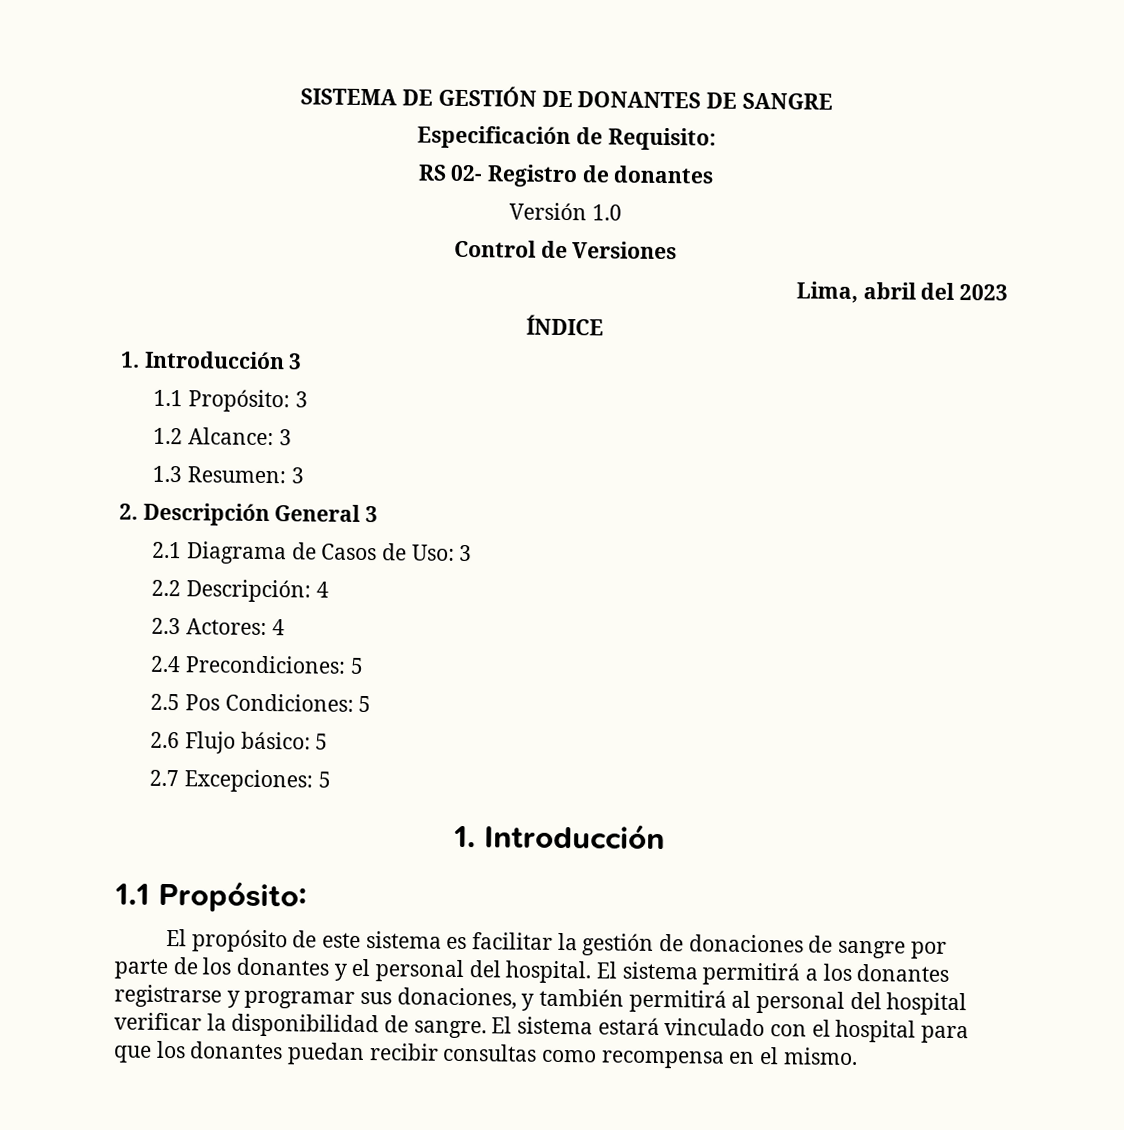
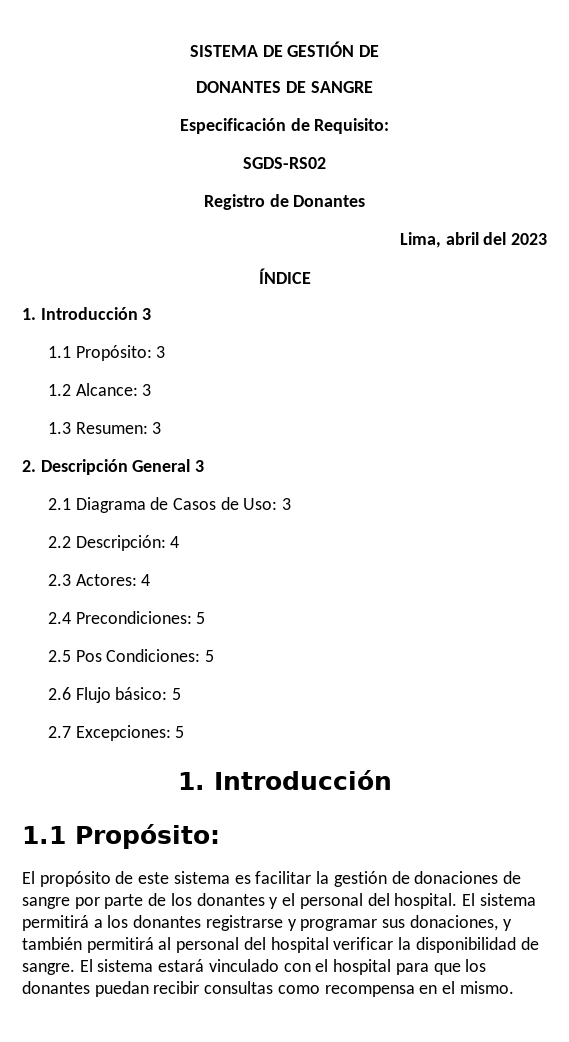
(573, 99) none -> (380, 51) //
[417,164,715,188] [509,202,622,221] [453,239,678,260] RS 02- Registro de donantes // Versión 1.0 // Control de Versiones -> [243,157,326,169] [203,194,366,210] SGDS-RS02 // Registro de Donantes

